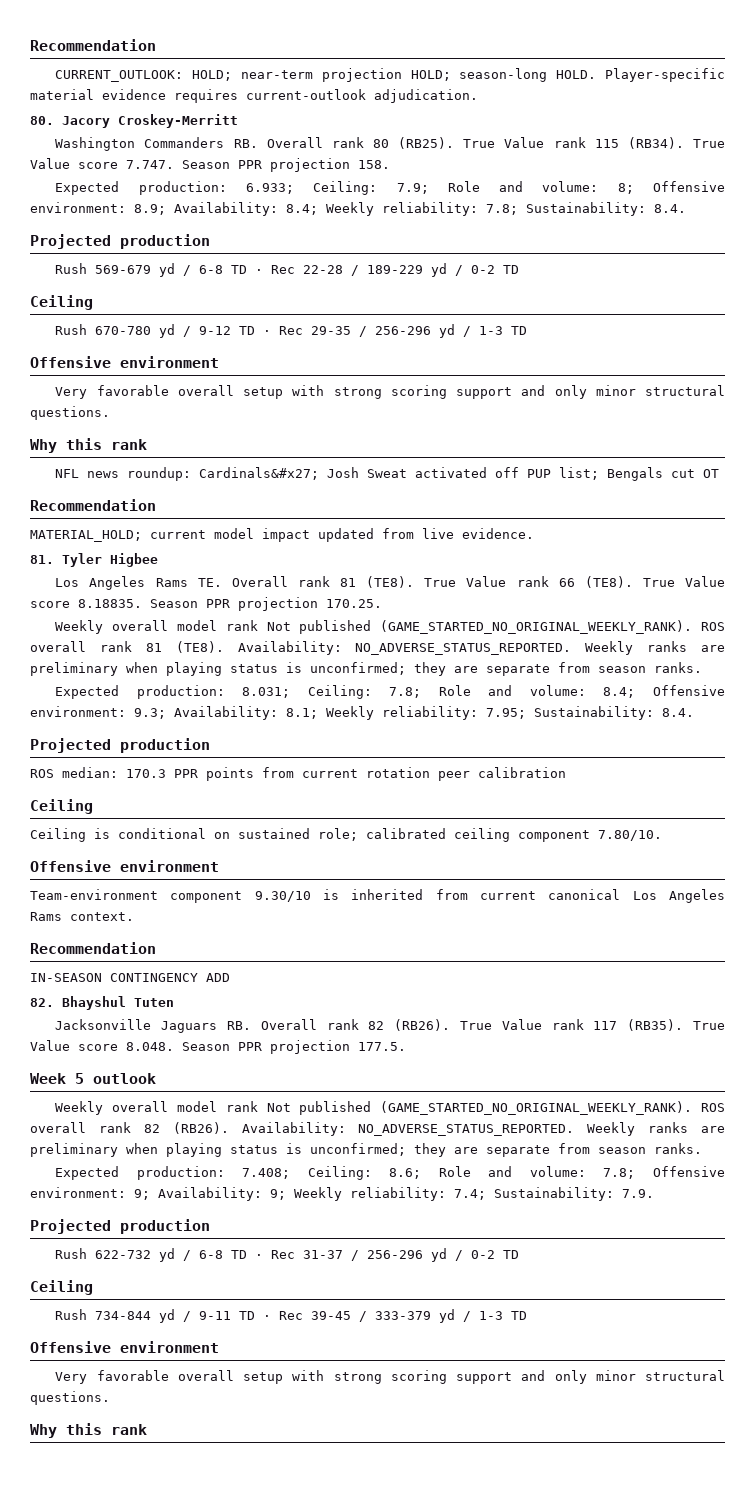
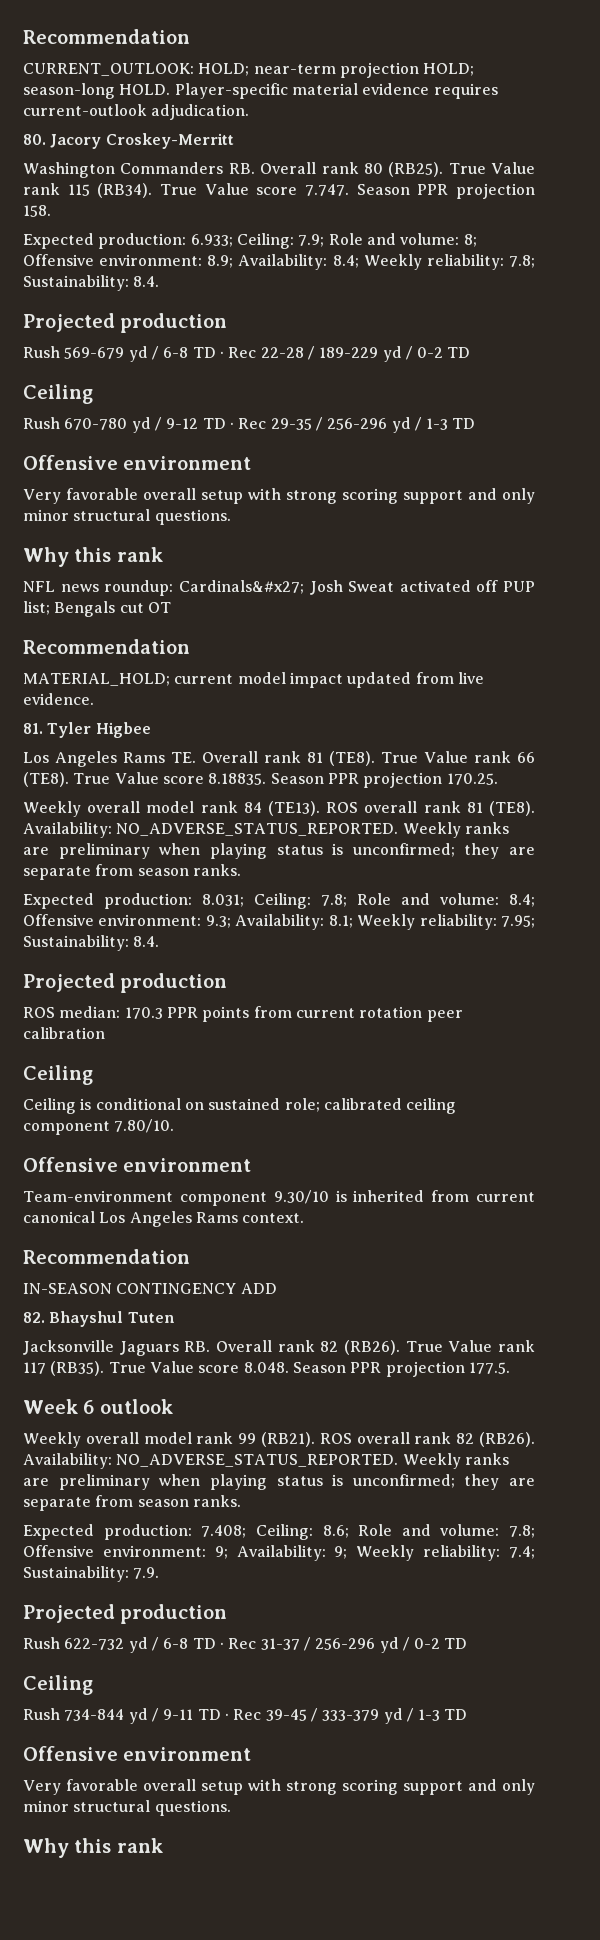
[266,620,693,634] Not published (GAME_STARTED_NO_ORIGINAL_WEEKLY_RANK). -> [243,801,320,816] 84 (TE13).
[75,1073,84,1084] 5 -> [83,1400,95,1414] 6
[266,1101,693,1115] Not published (GAME_STARTED_NO_ORIGINAL_WEEKLY_RANK). -> [238,1432,316,1447] 99 (RB21).

